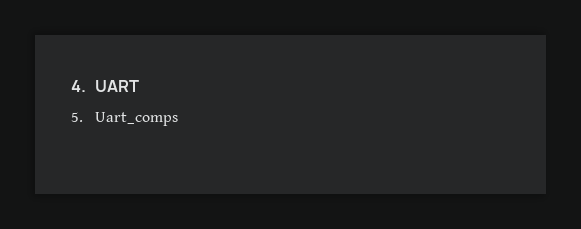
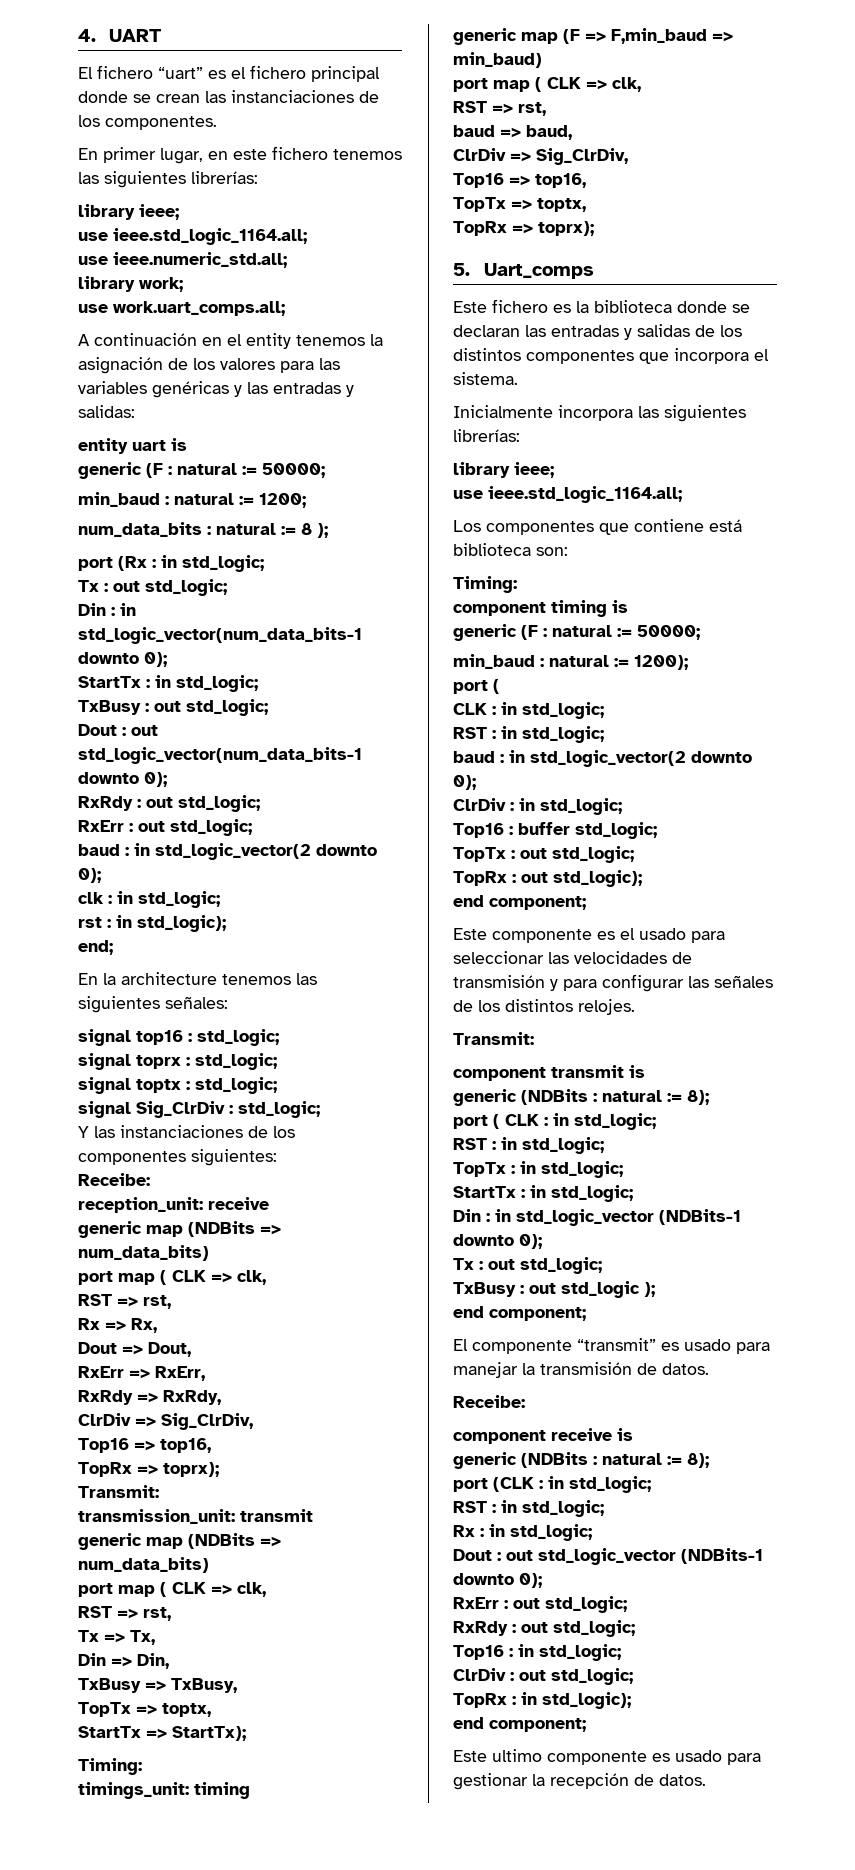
[71,112,178,126] 5. Uart_comps -> [78,65,380,82] [78,90,379,103] [78,115,217,130] [78,146,402,164] [78,171,258,188] [78,204,179,220] [78,228,307,245] [78,252,287,268] [78,276,183,292] [78,301,285,316] [78,333,383,349] [78,357,340,374] [78,381,354,398] [78,405,135,418] [78,438,187,454] [78,462,325,479] [78,492,306,508] [78,522,328,538] [78,555,264,572] [78,579,227,596] [78,603,136,616] [78,627,362,644] [78,652,167,667] [78,675,258,692] [78,699,268,716] [78,724,158,736] [78,747,362,764] [78,772,167,787] [78,795,260,812] [78,819,252,836] [78,843,377,860] [78,868,101,883] [78,891,220,908] [78,915,226,932] [78,940,113,955] [78,972,317,985] [78,996,228,1013] [78,1029,279,1046] [78,1053,277,1070] [78,1077,277,1094] [78,1101,320,1118] [78,1125,295,1138] [78,1149,277,1166] [78,1173,150,1186] [78,1197,269,1213] [78,1221,281,1238] [78,1245,209,1261] [78,1270,266,1285] [78,1294,171,1309] [78,1318,157,1333] [78,1342,191,1357] [78,1366,205,1381] [78,1390,221,1405] [78,1413,253,1430] [78,1438,211,1453] [78,1462,219,1477] [78,1485,159,1498] [78,1509,313,1524] [78,1533,281,1550] [78,1557,209,1573] [78,1582,266,1597] [78,1606,171,1621] [78,1630,155,1645] [78,1653,169,1669] [78,1678,237,1693] [78,1702,211,1717] [78,1726,246,1741] [78,1758,142,1775] [78,1782,250,1799] [453,28,733,45] [453,52,542,68] [453,77,641,92] [453,101,546,116] [453,125,572,140] [453,148,628,165] [453,173,586,188] [453,197,586,212] [453,221,594,236] [453,263,594,279] [453,299,750,313] [453,324,742,340] [453,348,769,364] [453,372,518,385] [453,405,746,422] [453,429,520,442] [453,462,554,478] [453,486,682,503] [453,519,742,535] [453,543,568,556] [453,576,517,593] [453,600,628,617] [453,624,700,641] [453,654,688,670] [453,679,500,694] [453,702,604,719] [453,726,604,743] [453,750,752,767] [453,775,476,790] [453,798,622,815] [453,822,657,839] [453,846,634,863] [453,870,642,887] [453,895,586,910] [453,928,725,943] [453,951,692,964] [453,974,773,992] [453,999,635,1015] [453,1032,534,1045] [453,1065,645,1081] [453,1089,709,1106] [453,1113,656,1130] [453,1137,604,1154] [453,1161,623,1178] [453,1185,633,1202] [453,1209,741,1226] [453,1234,542,1249] [453,1257,602,1274] [453,1281,655,1298] [453,1306,586,1321] [453,1338,770,1354] [453,1362,709,1378] [453,1395,525,1408] [453,1428,633,1444] [453,1452,709,1469] [453,1476,651,1493] [453,1500,604,1517] [453,1524,592,1541] [453,1548,763,1565] [453,1573,542,1588] [453,1596,627,1613] [453,1620,635,1637] [453,1644,621,1661] [453,1668,633,1685] [453,1692,631,1709] [453,1717,586,1732] [453,1749,761,1765] [453,1773,706,1790] El fichero “uart” es el fichero principal donde se crean las instanciaciones de los componentes. // En primer lugar, en este fichero tenemos las siguientes librerías: // library ieee; // use ieee.std_logic_1164.all; // use ieee.numeric_std.all; // library work; // use work.uart_comps.all; // A continuación en el entity tenemos la asignación de los valores para las variables genéricas y las entradas y salidas: // entity uart is // generic (F : natural := 50000; // min_baud : natural := 1200; // num_data_bits : natural := 8 ); // port (Rx : in std_logic; // Tx : out std_logic; // Din : in std_logic_vector(num_data_bits-1 downto 0); // StartTx : in std_logic; // TxBusy : out std_logic; // Dout : out std_logic_vector(num_data_bits-1 downto 0); // RxRdy : out std_logic; // RxErr : out std_logic; // baud : in std_logic_vector(2 downto 0); // clk : in std_logic; // rst : in std_logic); // end; // En la architecture tenemos las siguientes señales: // signal top16 : std_logic; // signal toprx : std_logic; // signal toptx : std_logic; // signal Sig_ClrDiv : std_logic; // Y las instanciaciones de los componentes siguientes: // Receibe: // reception_unit: receive // generic map (NDBits => num_data_bits) // port map ( CLK => clk, // RST => rst, // Rx => Rx, // Dout => Dout, // RxErr => RxErr, // RxRdy => RxRdy, // ClrDiv => Sig_ClrDiv, // Top16 => top16, // TopRx => toprx); // Transmit: // transmission_unit: transmit // generic map (NDBits => num_data_bits) // port map ( CLK => clk, // RST => rst, // Tx => Tx, // Din => Din, // TxBusy => TxBusy, // TopTx => toptx, // StartTx => StartTx); // Timing: // timings_unit: timing // generic map (F => F,min_baud => min_baud) // port map ( CLK => clk, // RST => rst, // baud => baud, // ClrDiv => Sig_ClrDiv, // Top16 => top16, // TopTx => toptx, // TopRx => toprx); // 5. Uart_comps // Este fichero es la biblioteca donde se declaran las entradas y salidas de los distintos componentes que incorpora el sistema. // Inicialmente incorpora las siguientes librerías: // library ieee; // use ieee.std_logic_1164.all; // Los componentes que contiene está biblioteca son: // Timing: // component timing is // generic (F : natural := 50000; // min_baud : natural := 1200); // port ( // CLK : in std_logic; // RST : in std_logic; // baud : in std_logic_vector(2 downto 0); // ClrDiv : in std_logic; // Top16 : buffer std_logic; // TopTx : out std_logic; // TopRx : out std_logic); // end component; // Este componente es el usado para seleccionar las velocidades de transmisión y para configurar las señales de los distintos relojes. // Transmit: // component transmit is // generic (NDBits : natural := 8); // port ( CLK : in std_logic; // RST : in std_logic; // TopTx : in std_logic; // StartTx : in std_logic; // Din : in std_logic_vector (NDBits-1 downto 0); // Tx : out std_logic; // TxBusy : out std_logic ); // end component; // El componente “transmit” es usado para manejar la transmisión de datos. // Receibe: // component receive is // generic (NDBits : natural := 8); // port (CLK : in std_logic; // RST : in std_logic; // Rx : in std_logic; // Dout : out std_logic_vector (NDBits-1 downto 0); // RxErr : out std_logic; // RxRdy : out std_logic; // Top16 : in std_logic; // ClrDiv : out std_logic; // TopRx : in std_logic); // end component; // Este ultimo componente es usado para gestionar la recepción de datos.

